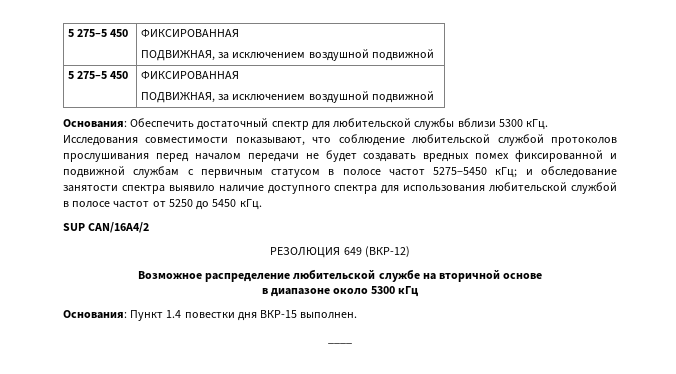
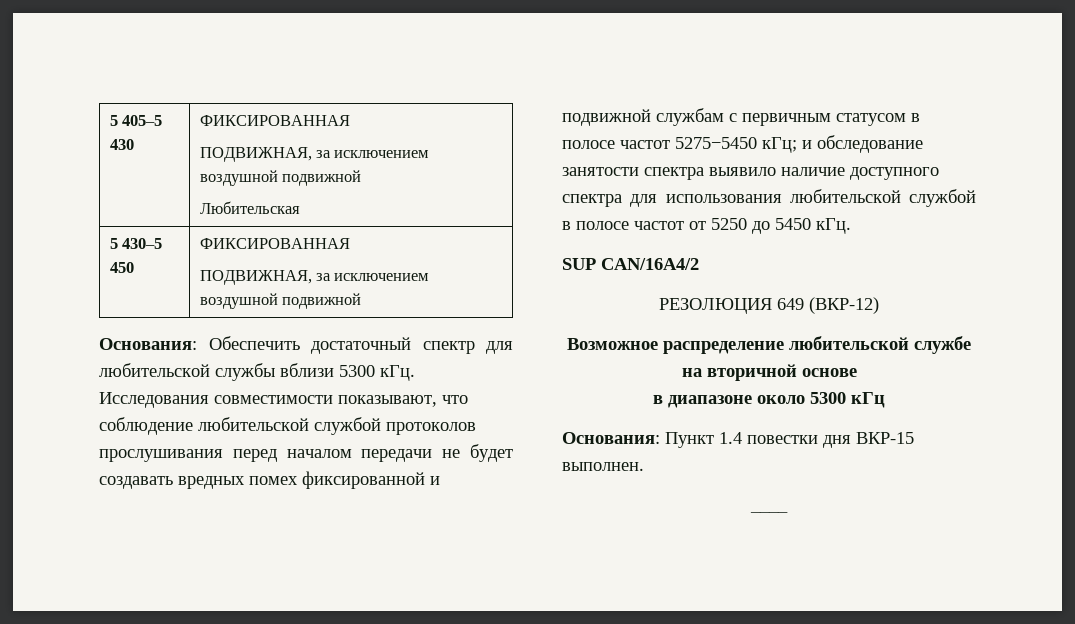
[67,29,129,37] [140,29,239,37] [140,49,434,61] [67,71,108,79] 5 275–5 450 | ФИКСИРОВАННАЯ // ПОДВИЖНАЯ, за исключением воздушной подвижной // 5 275–5 -> [109,115,162,126] [109,139,134,150] [199,115,350,126] [199,147,430,162] [199,170,361,186] [199,201,300,214] [109,238,162,249] 5 405–5 430 | ФИКСИРОВАННАЯ // ПОДВИЖНАЯ, за исключением воздушной подвижной // Любительская // 5 430–5

